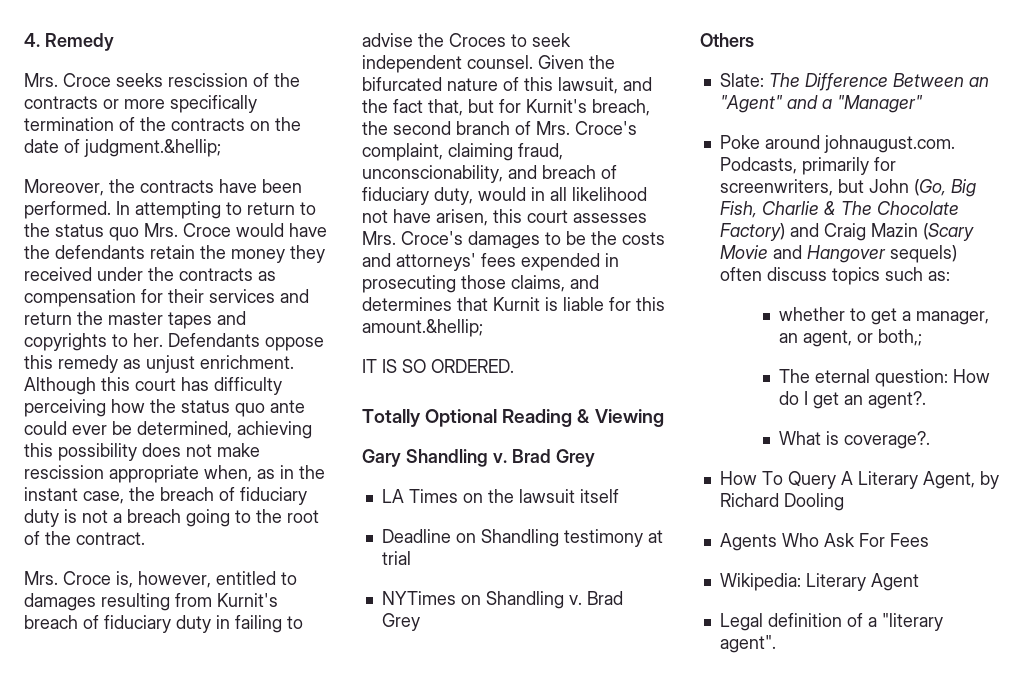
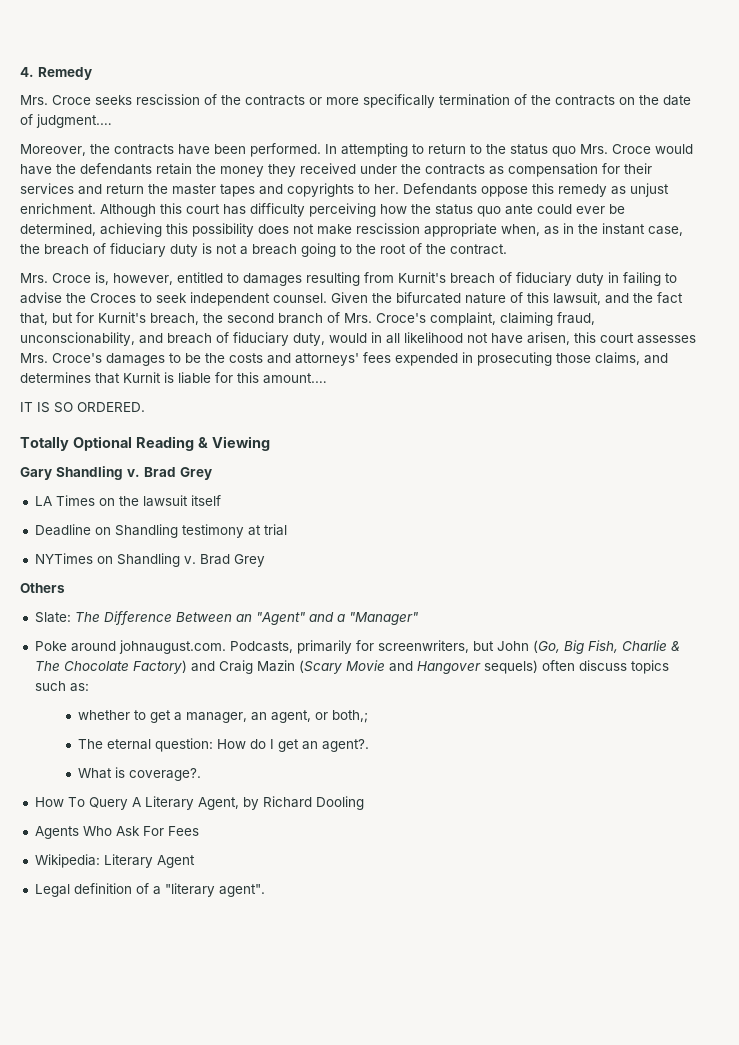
[84,139,221,157] judgment.&hellip; -> [36,114,112,128] judgment.…
[362,319,483,337] amount.&hellip; -> [263,373,327,384] amount.…

